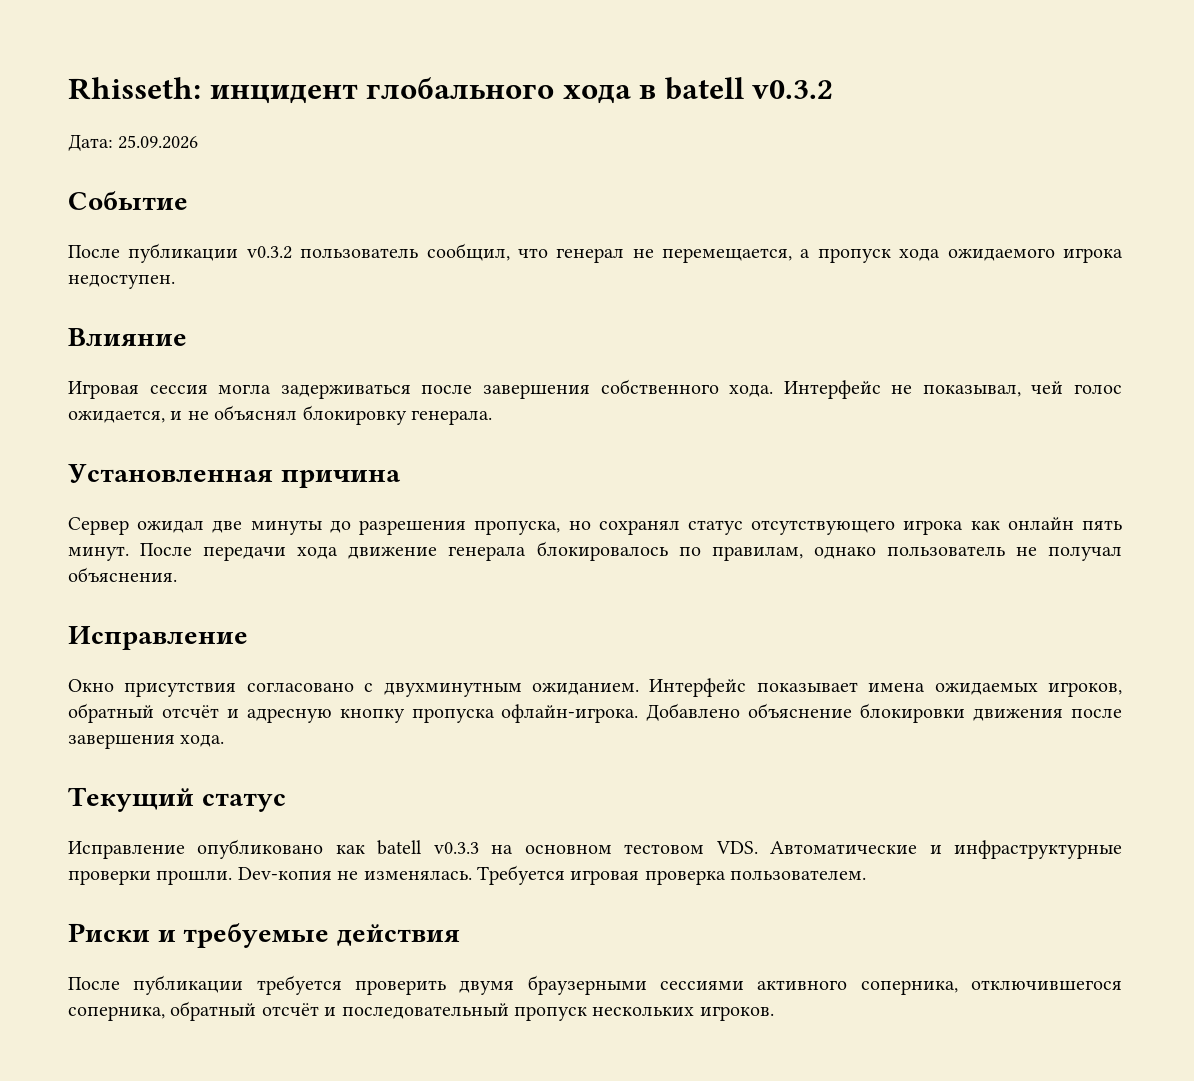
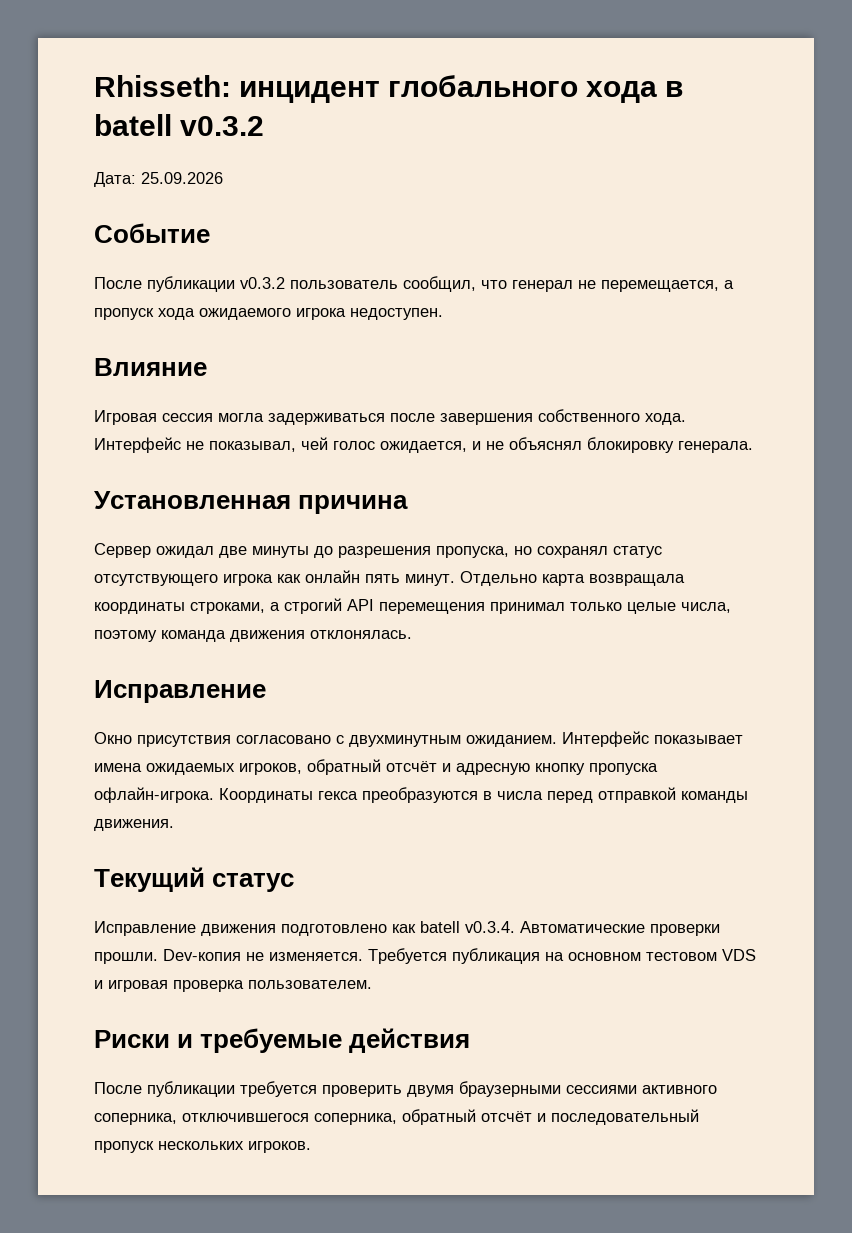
[140,541,1123,561] [68,567,177,582] После передачи хода движение генерала блокировалось по правилам, однако пользователь не получал объяснения. -> [460,571,685,586] [94,598,731,614] [94,630,412,642] Отдельно карта возвращала координаты строками, а строгий API перемещения принимал только целые числа, поэтому команда движения отклонялась.
[646,703,1122,723] [68,734,225,749] [68,787,286,812] [68,839,1123,859] [68,865,565,885] Добавлено объяснение блокировки движения после завершения хода. // Текущий статус // Исправление опубликовано как batell v0.3.3 на основном тестовом VDS. Автоматические и инфраструктурные проверки прошли. Dev-копия не изменялась. Требуется -> [219,787,748,803] [94,819,174,831] [94,867,295,892] [94,921,720,936] [94,948,756,964] [94,980,103,989] Координаты гекса преобразуются в числа перед отправкой команды движения. // Текущий статус // Исправление движения подготовлено как batell v0.3.4. Автоматические проверки прошли. Dev-копия не изменяется. Требуется публикация на основном тестовом VDS и

